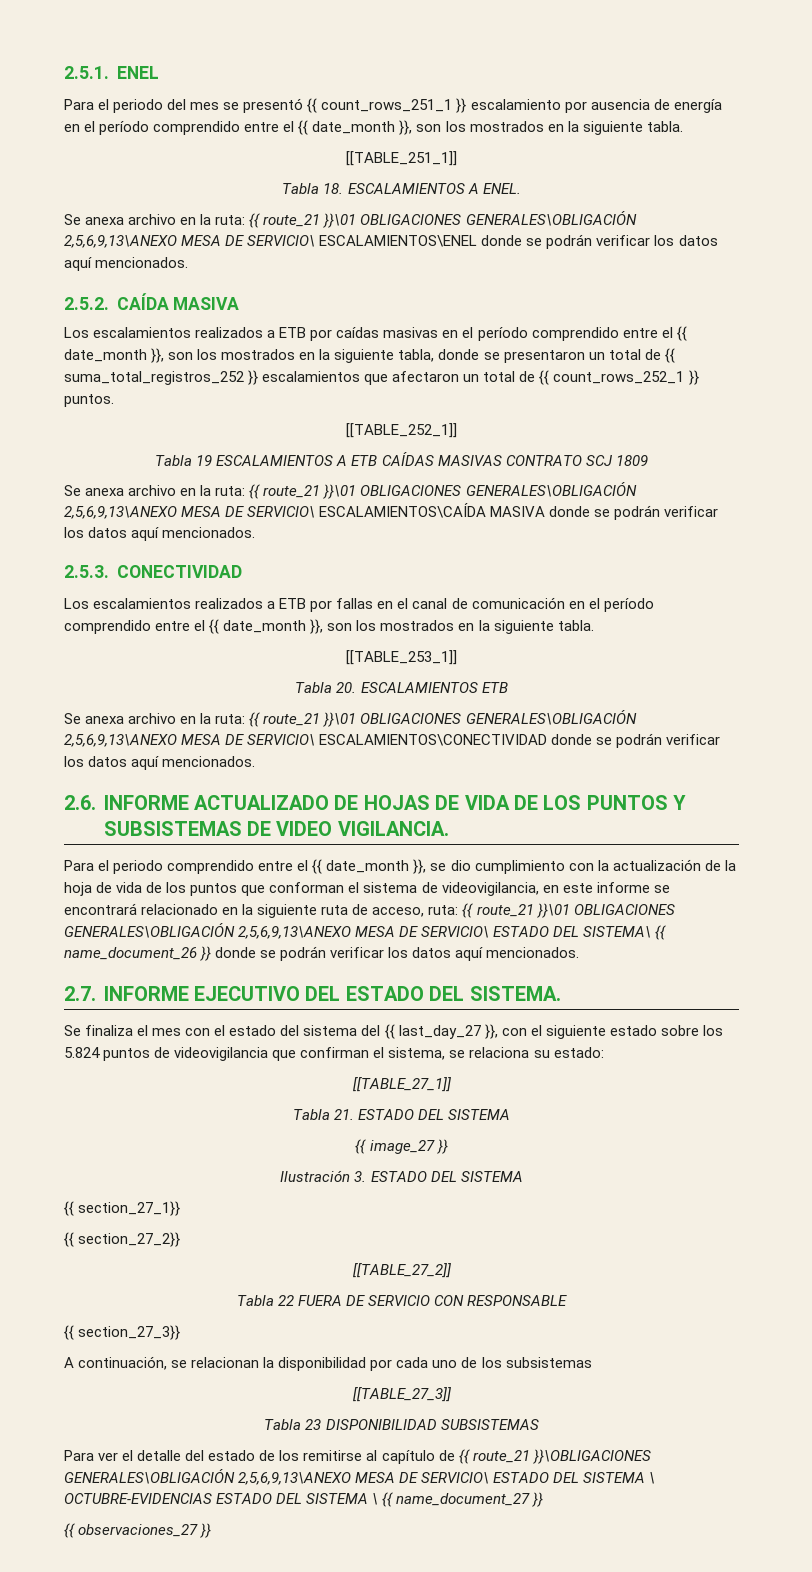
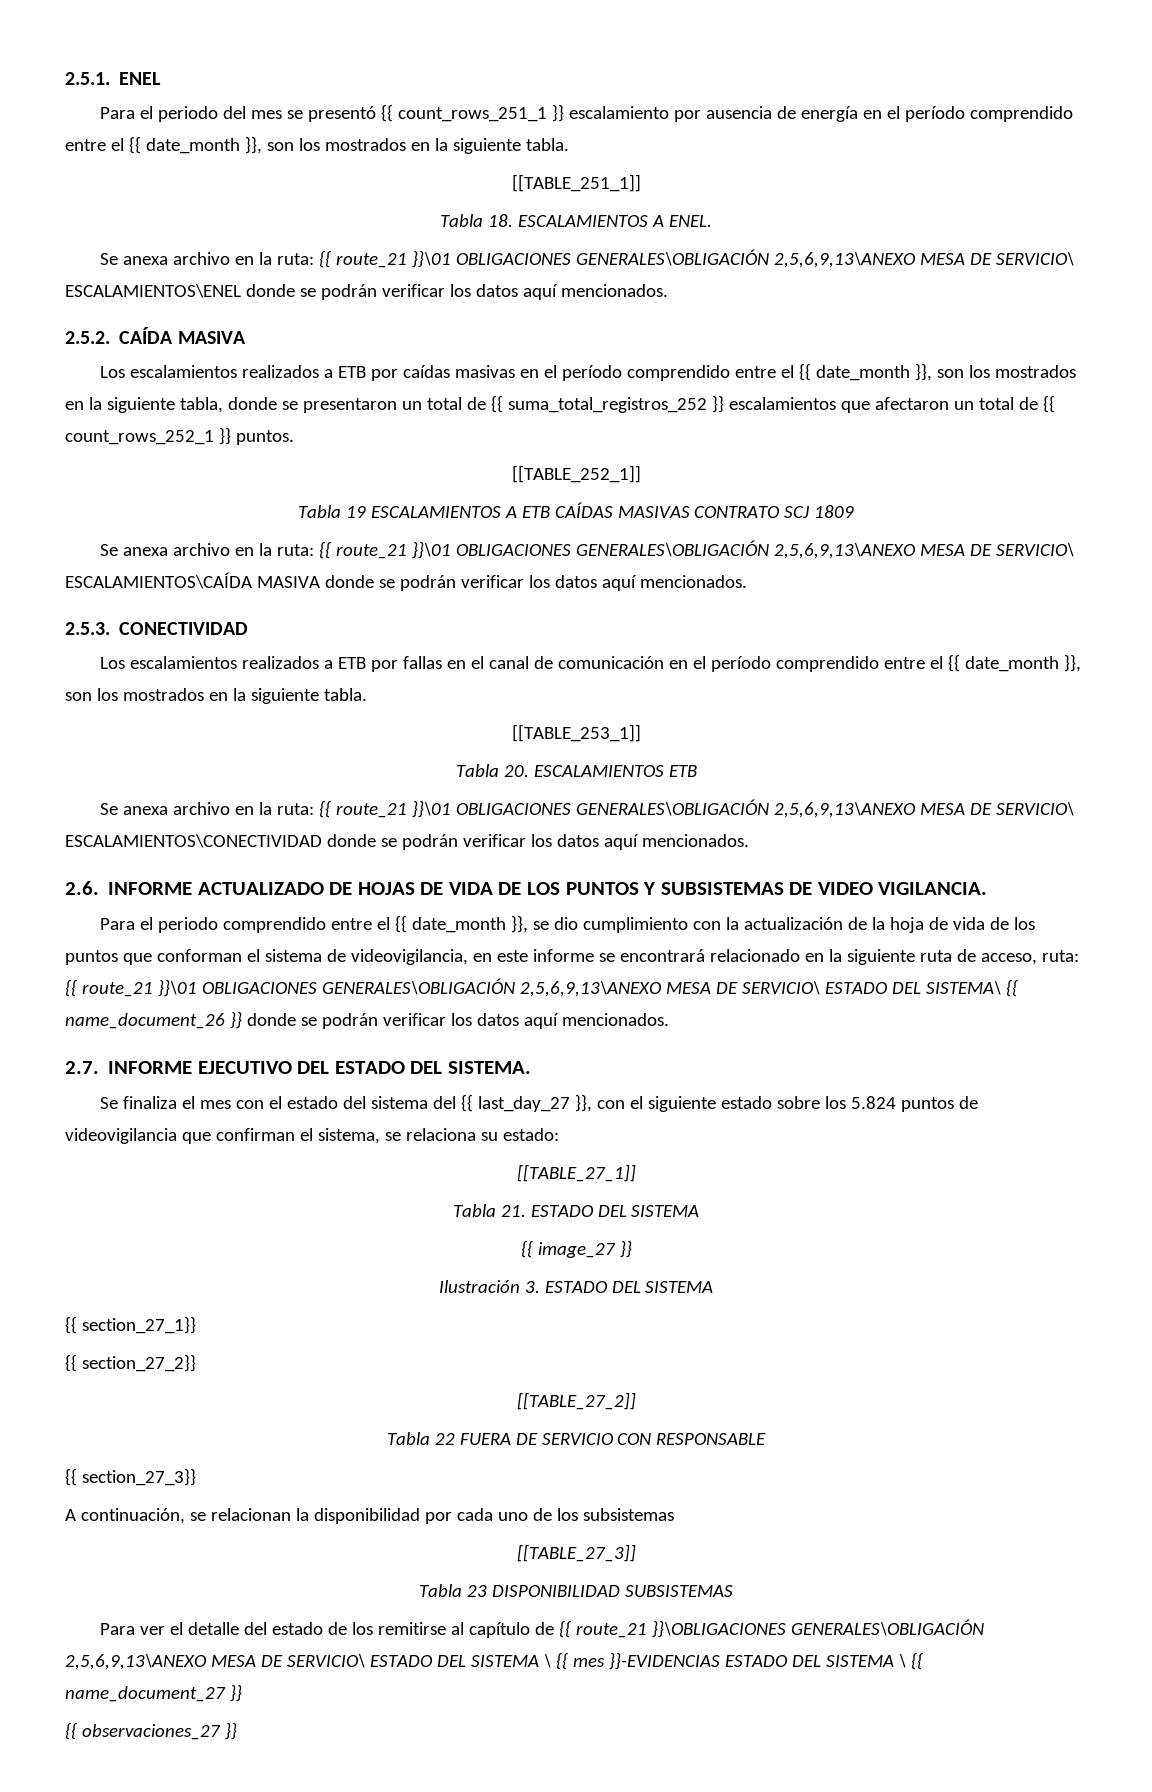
[64,1493,212,1504] OCTUBRE-EVIDENCIAS -> [555,1652,720,1670] {{ mes }}-EVIDENCIAS

